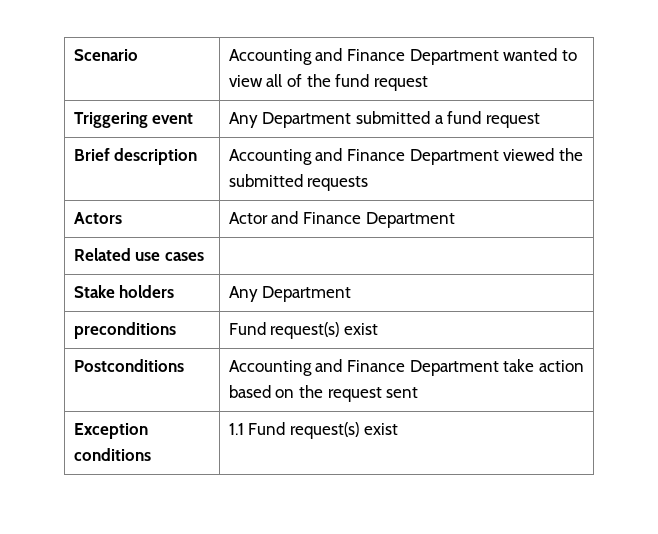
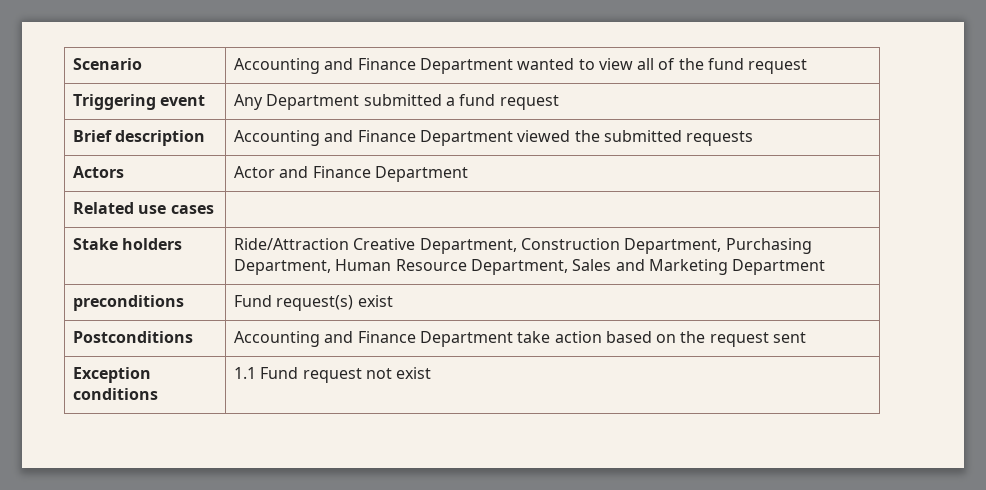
[228,286,258,302] Any -> [233,238,812,254] [233,259,728,275] Ride/Attraction Creative Department, Construction Department, Purchasing Department, Human Resource Department, Sales and Marketing
[290,422,360,439] request(s) -> [302,368,392,383] request not

